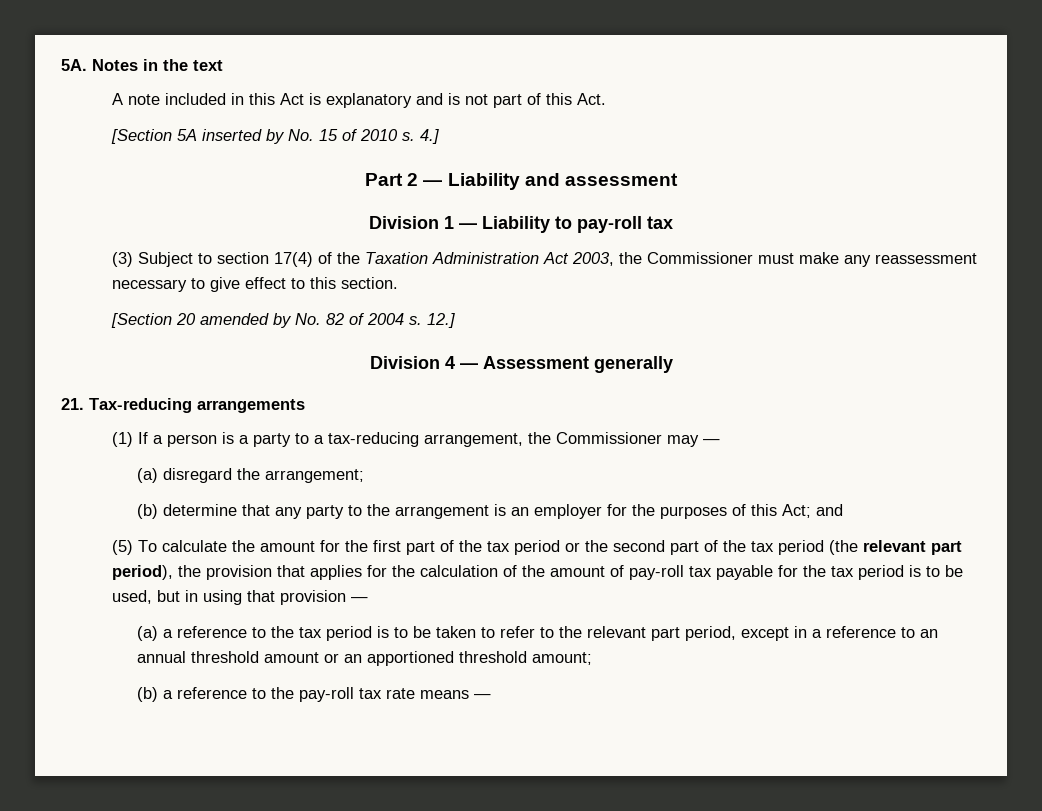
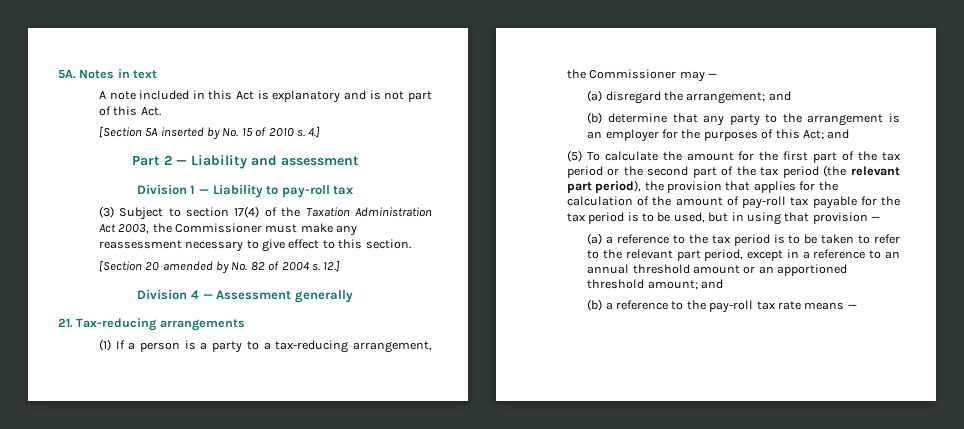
[163,59,188,71] the -> (130, 73) none
(365, 476) none -> [768,91,791,101] and
(593, 658) none -> [701,279,724,289] and

